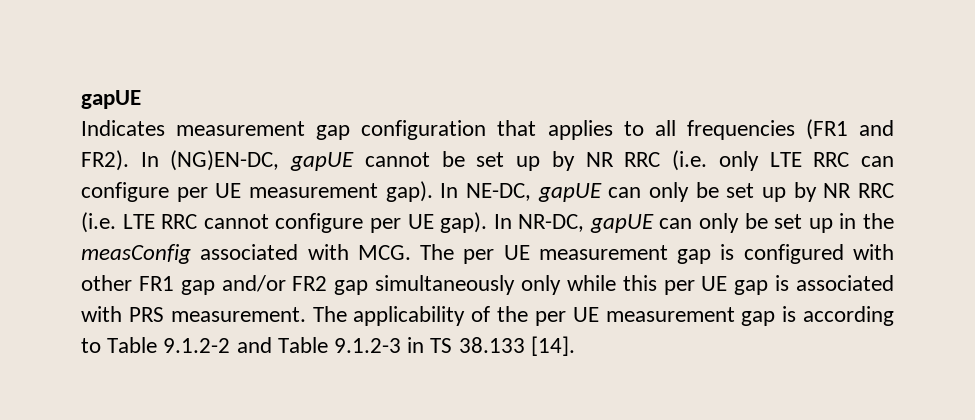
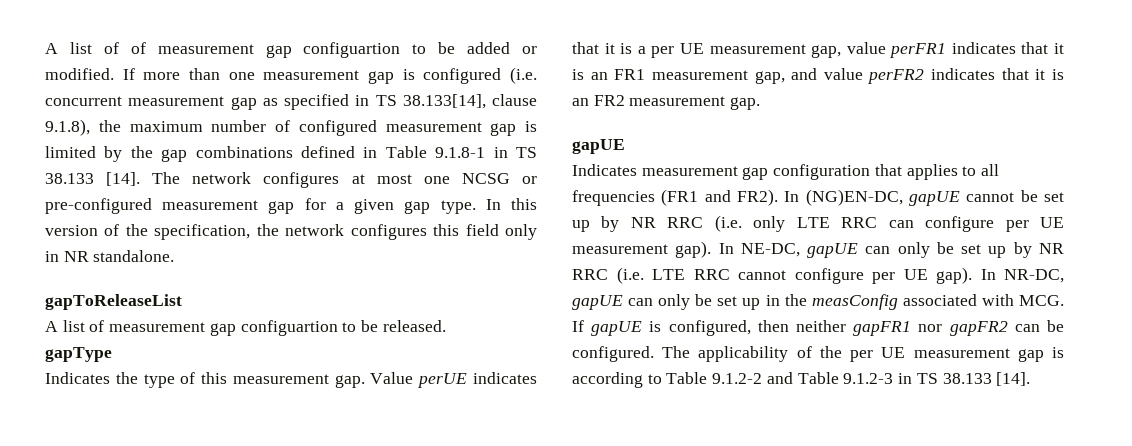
(81, 99) none -> [45,42,537,58] [45,67,537,84] [45,94,537,110] [45,119,537,136] [45,146,537,162] [45,172,537,188] [45,198,537,214] [45,224,538,240] [45,250,175,262] [45,294,182,310] [45,320,446,336] [45,347,112,362] [45,372,537,388] [572,42,1064,58] [572,68,1064,84] [572,95,761,110] A list of of measurement gap configuartion to be added or modified. If more than one measurement gap is configured (i.e. concurrent measurement gap as specified in TS 38.133[14], clause 9.1.8), the maximum number of configured measurement gap is limited by the gap combinations defined in Table 9.1.8-1 in TS 38.133 [14]. The network configures at most one NCSG or pre-configured measurement gap for a given gap type. In this version of the specification, the network configures this field only in NR standalone. // gapToReleaseList // A list of measurement gap configuartion to be released. // gapType // Indicates the type of this measurement gap. Value perUE indicates that it is a per UE measurement gap, value perFR1 indicates that it is an FR1 measurement gap, and value perFR2 indicates that it is an FR2 measurement gap. //
[420,244,894,264] [81,275,895,295] [81,306,306,322] The per UE measurement gap is configured with other FR1 gap and/or FR2 gap simultaneously only while this per UE gap is associated with PRS measurement. -> [572,320,1064,336] [572,346,654,362] If gapUE is configured, then neither gapFR1 nor gapFR2 can be configured.

